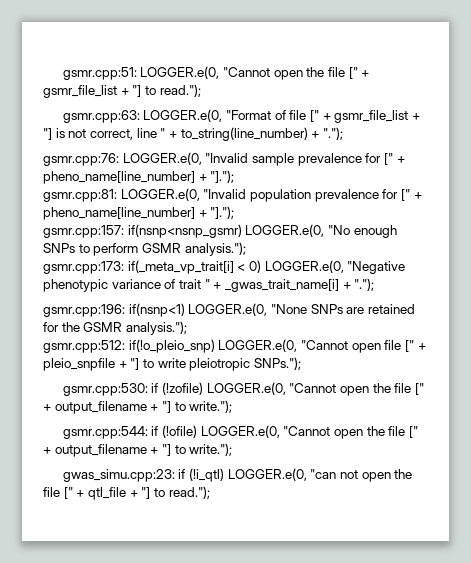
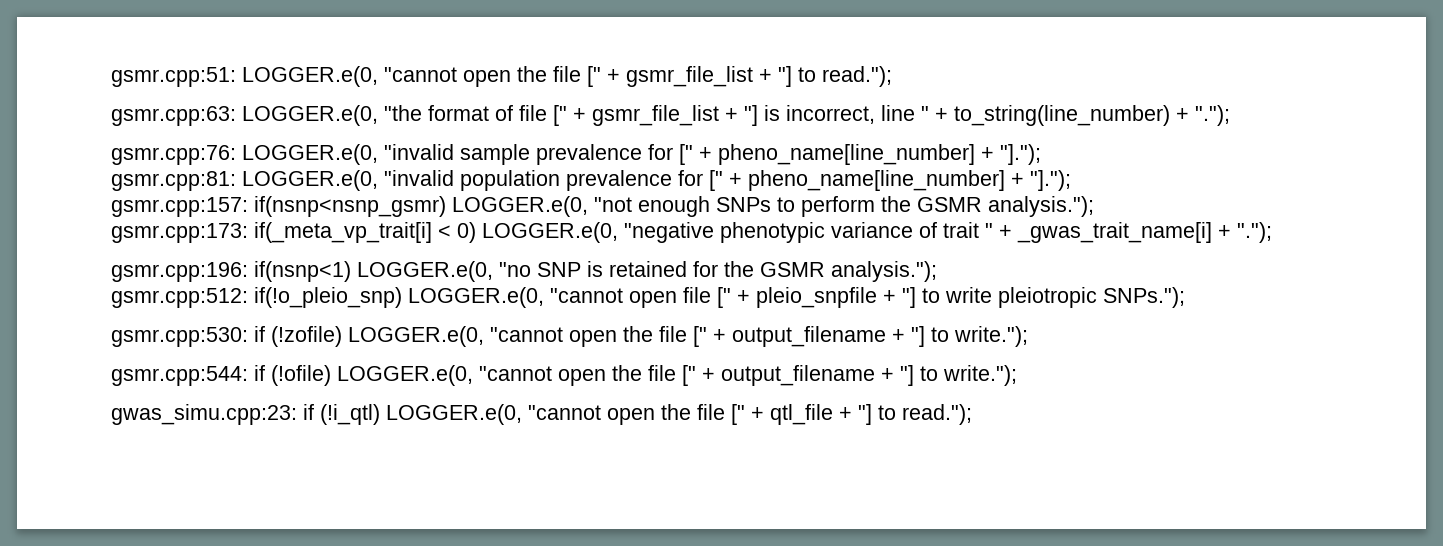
[222,67,270,77] "Cannot -> [384,67,457,82] "cannot
[225,110,271,120] "Format -> [384,105,489,121] "the format
[68,129,133,140] not correct, -> [786,105,875,124] incorrect,
[205,153,249,163] "Invalid -> [384,144,454,160] "invalid
[203,189,247,199] "Invalid -> [384,170,454,186] "invalid
[327,225,350,235] "No -> [594,197,632,212] "not
(139, 249) none -> [881,196,911,212] the
[347,261,406,274] "Negative -> [624,222,714,243] "negative
[270,304,365,314] "None SNPs are -> [499,261,603,277] "no SNP is
[300,340,348,350] "Cannot -> [550,288,623,303] "cannot
[289,383,337,393] "Cannot -> [490,327,563,342] "cannot
[283,426,331,436] "Cannot -> [479,366,552,381] "cannot
[310,469,358,479] "can not -> [528,405,601,420] "cannot

